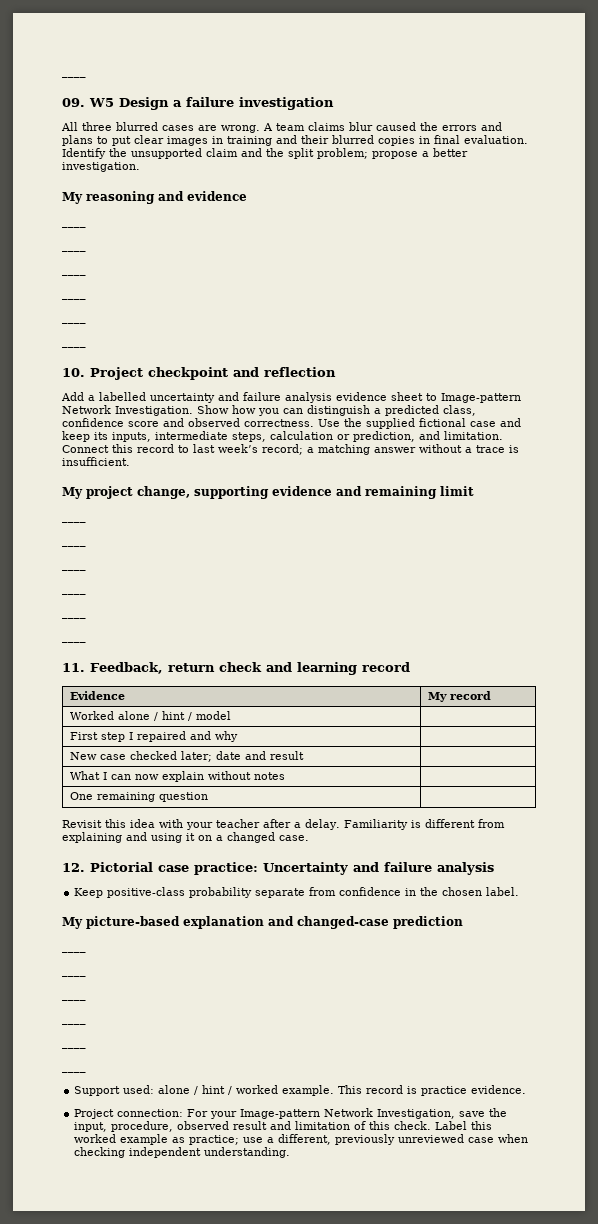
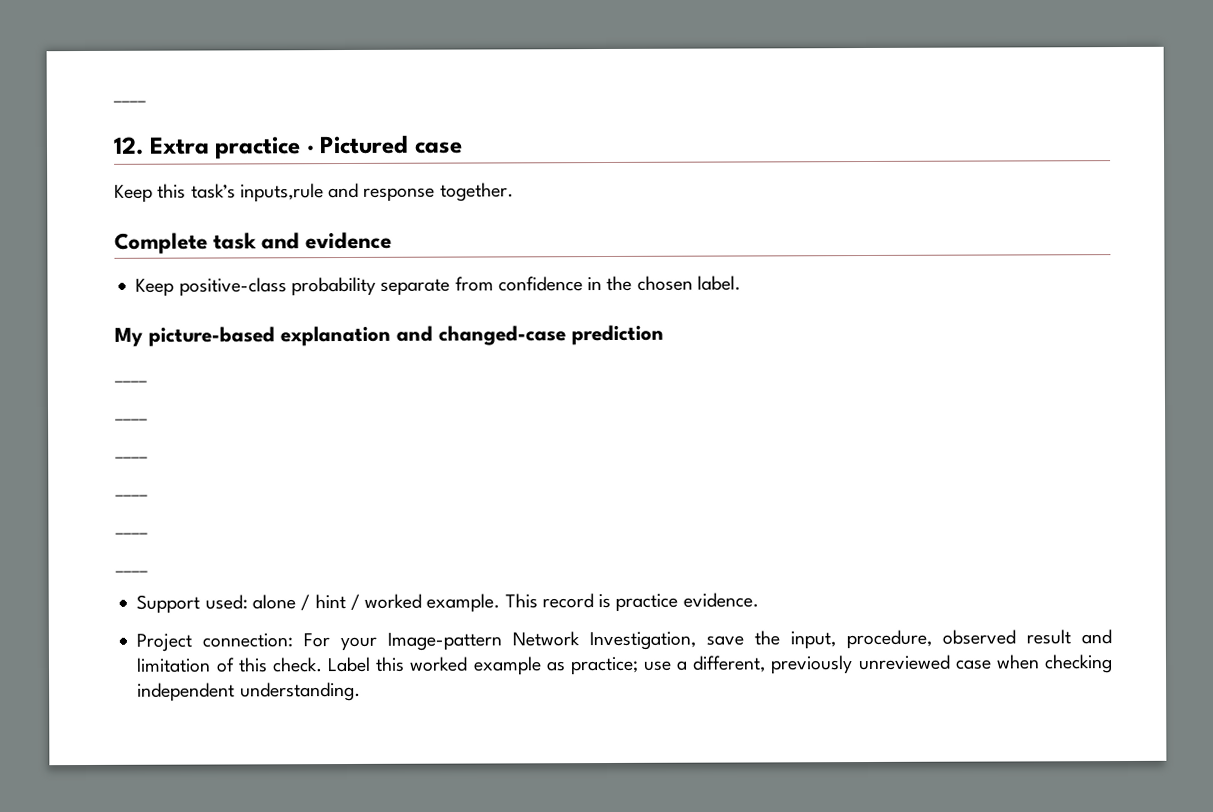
[62,75,86,78] [62,97,334,110] [61,122,502,133] [62,135,528,146] [62,148,468,159] [62,162,140,172] [62,191,247,204] [62,225,86,228] [62,249,86,252] [62,273,86,276] [62,297,86,300] [62,321,86,324] [62,345,86,348] [62,367,336,380] [61,392,521,403] [62,405,476,416] [62,418,521,429] [62,431,503,442] [62,444,519,455] [62,457,130,466] [62,486,474,499] [62,520,86,523] [62,544,86,547] [62,568,86,571] [62,592,86,595] [62,616,86,619] [62,640,86,643] [62,662,410,675] [69,691,125,700] [427,691,491,702] [69,711,231,721] [69,731,238,742] [69,751,304,762] [69,771,285,782] [69,792,208,802] [62,819,505,830] [62,832,309,843] [62,862,494,875] ____ // 09. W5 Design a failure investigation // All three blurred cases are wrong. A team claims blur caused the errors and plans to put clear images in training and their blurred copies in final evaluation. Identify the unsupported claim and the split problem; propose a better investigation. // My reasoning and evidence // ____ // ____ // ____ // ____ // ____ // ____ // 10. Project checkpoint and reflection // Add a labelled uncertainty and failure analysis evidence sheet to Image-pattern Network Investigation. Show how you can distinguish a predicted class, confidence score and observed correctness. Use the supplied fictional case and keep its inputs, intermediate steps, calculation or prediction, and limitation. Connect this record to last week’s record; a matching answer without a trace is insufficient. // My project change, supporting evidence and remaining limit // ____ // ____ // ____ // ____ // ____ // ____ // 11. Feedback, return check and learning record // Evidence | My record // Worked alone / hint / model | // First step I repaired and why | // New case checked later; date and result | // What I can now explain without notes | // One remaining question | // Revisit this idea with your teacher after a delay. Familiarity is different from explaining and using it on a changed case. // 12. Pictorial case practice: Uncertainty and failure analysis -> [113,100,146,103] [113,135,464,160] [114,182,514,203] [114,231,393,254] ____ // 12. Extra practice · Pictured case // Keep this task’s inputs,rule and response together. // Complete task and evidence

